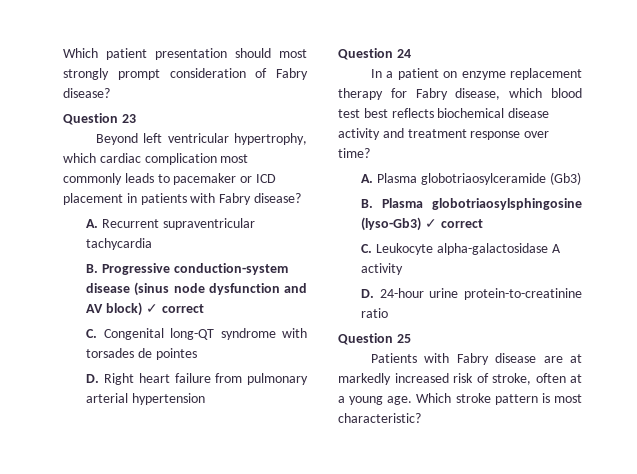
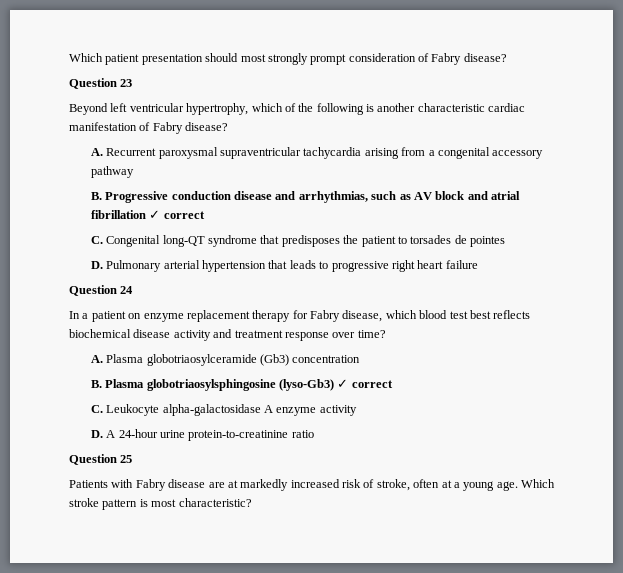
[99,153,249,165] [63,173,276,185] [63,193,216,205] cardiac complication most commonly leads to pacemaker or ICD placement in patients with -> [284,103,526,115] [69,122,151,131] of the following is another characteristic cardiac manifestation of
(160, 223) none -> [158,147,218,159] paroxysmal
[86,263,288,275] [86,282,307,296] [86,302,143,316] // B. Progressive conduction-system disease (sinus node dysfunction and AV block) -> [364,147,544,159] [90,166,134,178] [90,191,521,203] [90,210,146,219] arising from a congenital accessory pathway // B. Progressive conduction disease and arrhythmias, such as AV block and atrial fibrillation
[282,328,307,338] with -> [260,235,407,247] that predisposes the patient to
[103,373,308,385] [86,393,206,405] Right heart failure from pulmonary arterial hypertension -> [106,260,478,272] Pulmonary arterial hypertension that leads to progressive right heart failure
(581, 178) none -> [292,355,361,363] concentration
(561, 248) none -> [276,407,317,416] enzyme
(375, 293) none -> [106,430,116,438] A

